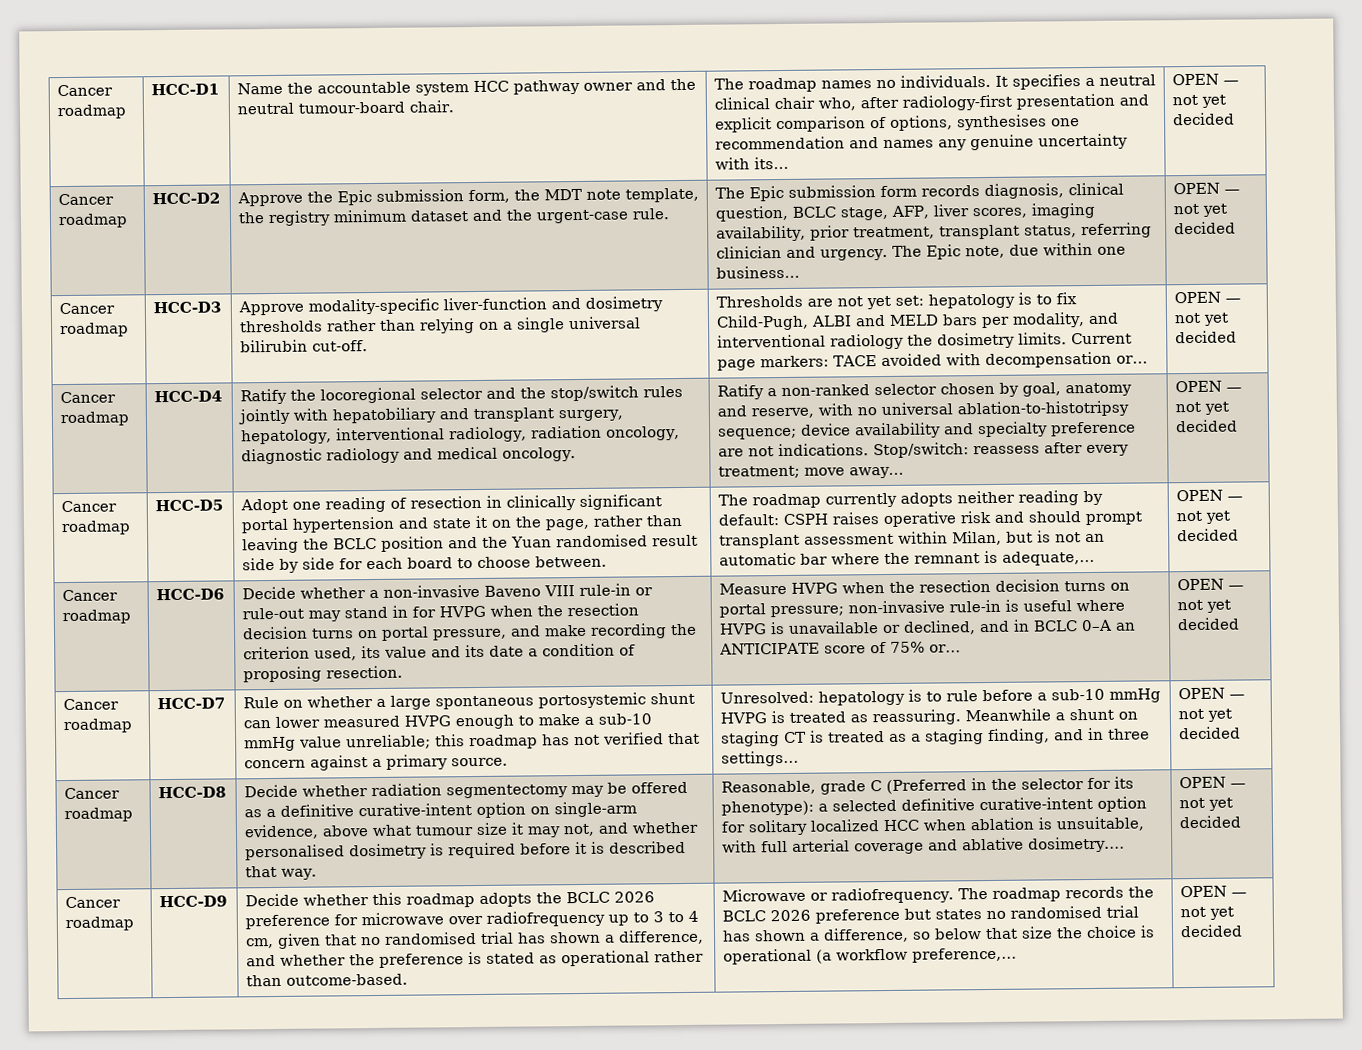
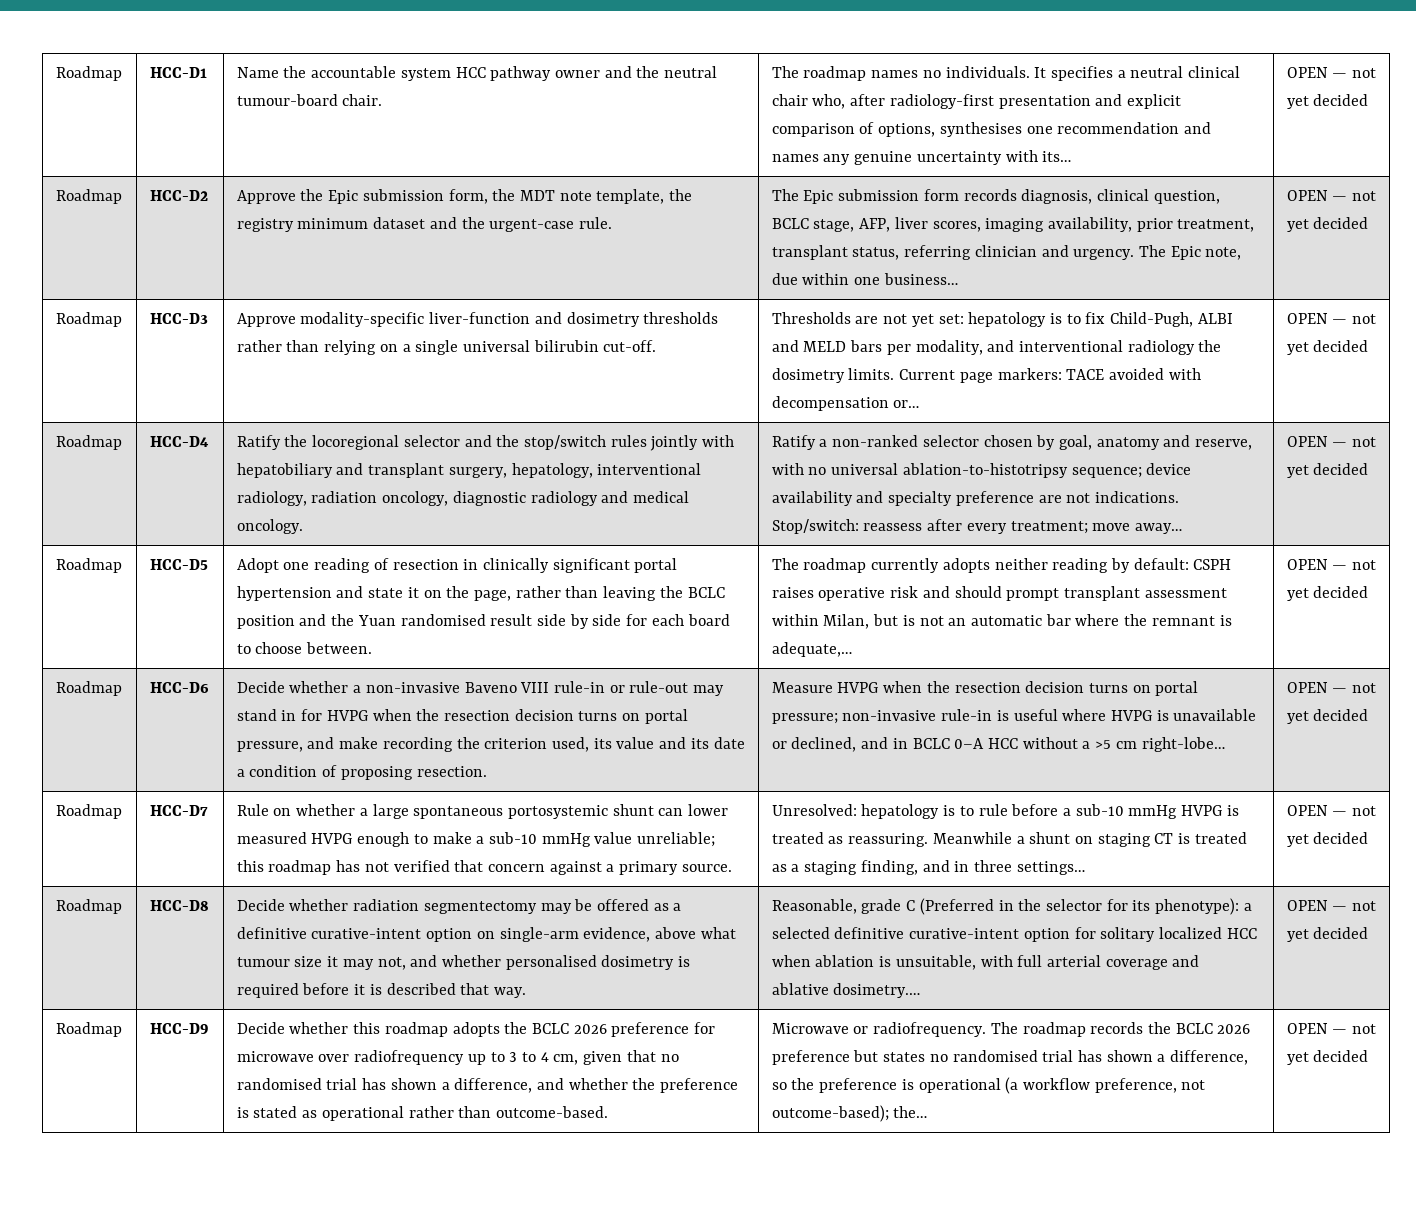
[56,84,113,97] [56,104,126,120] Cancer roadmap -> [55,66,122,81] Roadmap
[57,193,114,206] [57,213,128,229] Cancer roadmap -> [55,189,122,204] Roadmap
[58,302,115,315] [58,322,129,338] Cancer roadmap -> [55,312,122,327] Roadmap
[59,391,116,404] [59,411,130,427] Cancer roadmap -> [55,435,122,450] Roadmap
[60,500,117,513] [60,520,131,536] Cancer roadmap -> [55,558,122,573] Roadmap
[61,589,118,602] [61,609,131,625] Cancer roadmap -> [55,681,122,696] Roadmap
[1114,622,1136,631] [718,641,961,655] [1176,578,1244,591] [1176,599,1231,613] [1176,617,1240,631] [62,698,119,711] [62,718,133,734] an ANTICIPATE score of 75% or… | OPEN — not yet decided // Cancer roadmap -> [987,737,1225,752] [1286,682,1377,693] [1286,709,1369,724] [55,804,122,819] HCC without a >5 cm right-lobe… | OPEN — not yet decided // Roadmap
[63,787,120,800] [63,807,133,823] Cancer roadmap -> [55,899,122,914] Roadmap
[64,896,121,909] [64,916,134,932] Cancer roadmap -> [55,1022,122,1037] Roadmap
[933,925,1155,940] [722,947,1017,965] below that size the choice is operational (a workflow preference,… -> [791,1077,1206,1094] [771,1105,928,1122] the preference is operational (a workflow preference, not outcome-based); the…

